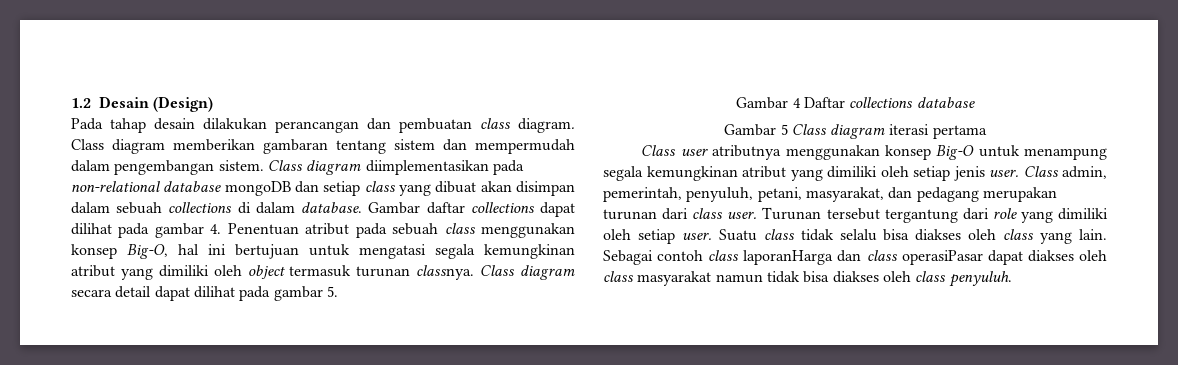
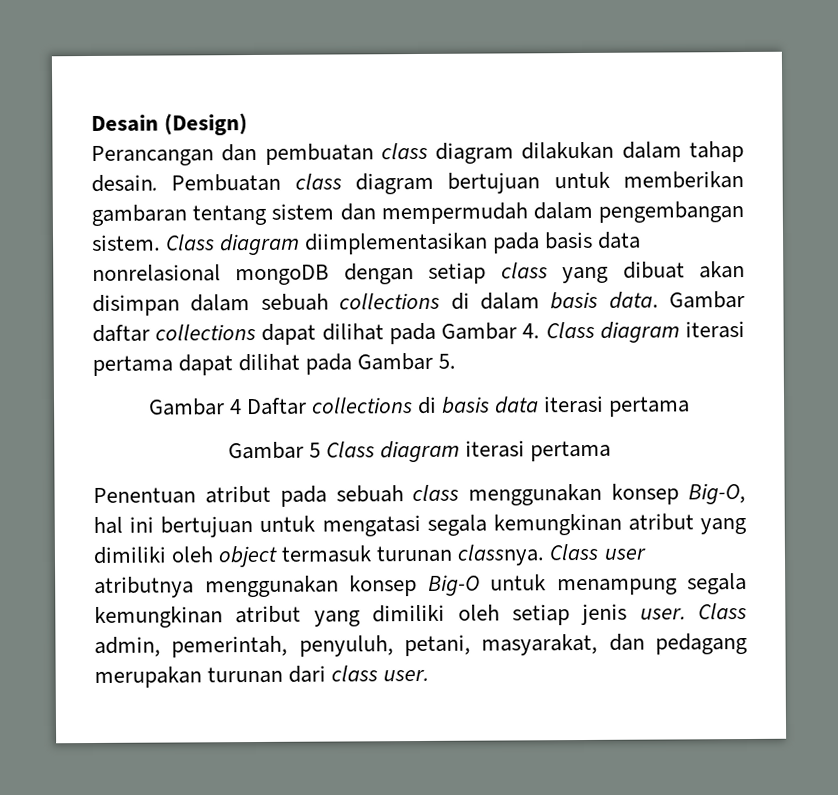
[71,98,91,108] 1.2 -> (91, 123) none
[71,118,575,133] [71,139,165,154] Pada tahap desain dilakukan perancangan dan pembuatan class diagram. Class diagram -> [91,141,744,166] [91,171,610,195] Perancangan dan pembuatan class diagram dilakukan dalam tahap desain. Pembuatan class diagram bertujuan untuk
[71,181,319,196] non-relational database mongoDB dan -> [544,231,642,250] [92,263,414,286] basis data nonrelasional mongoDB dengan
[301,202,363,213] database. -> [550,291,659,310] basis data.
[154,223,222,238] gambar 4. -> [441,321,745,343] [92,352,457,376] [148,395,691,417] [227,440,612,463] Gambar 4. Class diagram iterasi pertama dapat dilihat pada Gambar 5. // Gambar 4 Daftar collections di basis data iterasi pertama // Gambar 5 Class diagram iterasi pertama //
[520,265,576,280] [71,286,338,301] [736,97,975,109] [724,124,987,139] [641,145,677,156] diagram secara detail dapat dilihat pada gambar 5. // Gambar 4 Daftar collections database // Gambar 5 Class diagram iterasi pertama // Class -> (599, 552) none
[762,207,1108,223] [603,229,1107,244] [603,250,1107,265] [603,271,1012,287] Turunan tersebut tergantung dari role yang dimiliki oleh setiap user. Suatu class tidak selalu bisa diakses oleh class yang lain. Sebagai contoh class laporanHarga dan class operasiPasar dapat diakses oleh class masyarakat namun tidak bisa diakses oleh class penyuluh. -> (430, 675) none

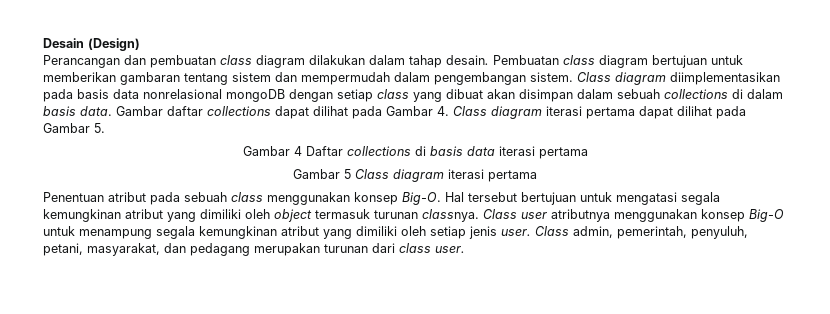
[688,483,747,505] [93,516,155,534] Big-O, hal ini -> [402,192,517,205] Big-O. Hal tersebut

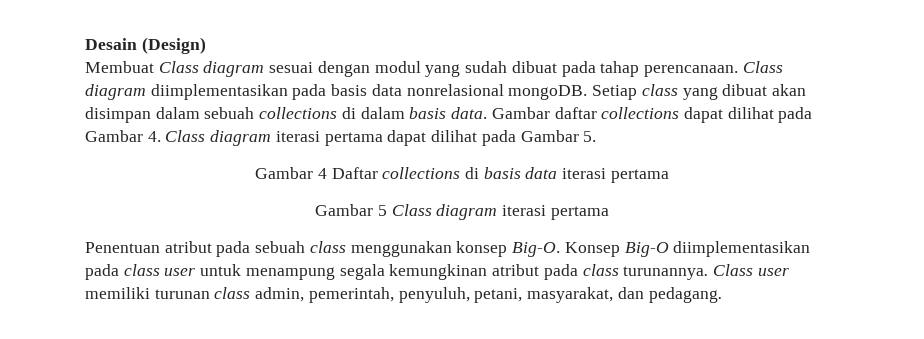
[43,55,743,68] [43,72,573,85] Perancangan dan pembuatan class diagram dilakukan dalam tahap desain. Pembuatan class diagram bertujuan untuk memberikan gambaran tentang sistem dan mempermudah dalam pengembangan sistem. -> [85,61,738,77] Membuat Class diagram sesuai dengan modul yang sudah dibuat pada tahap perencanaan.
[226,89,373,102] mongoDB dengan setiap -> [508,85,638,100] mongoDB. Setiap
[445,192,720,205] [43,209,784,222] Hal tersebut bertujuan untuk mengatasi segala kemungkinan atribut yang dimiliki oleh object termasuk turunan classnya. Class user atributnya menggunakan konsep Big-O -> [564,241,811,257] [85,264,196,280] Konsep Big-O diimplementasikan pada class user
[323,226,569,239] yang dimiliki oleh setiap jenis user. Class -> [543,264,789,280] [85,287,251,299] pada class turunannya. Class user memiliki turunan class
[190,243,465,256] pedagang merupakan turunan dari class user. -> [648,287,722,303] pedagang.

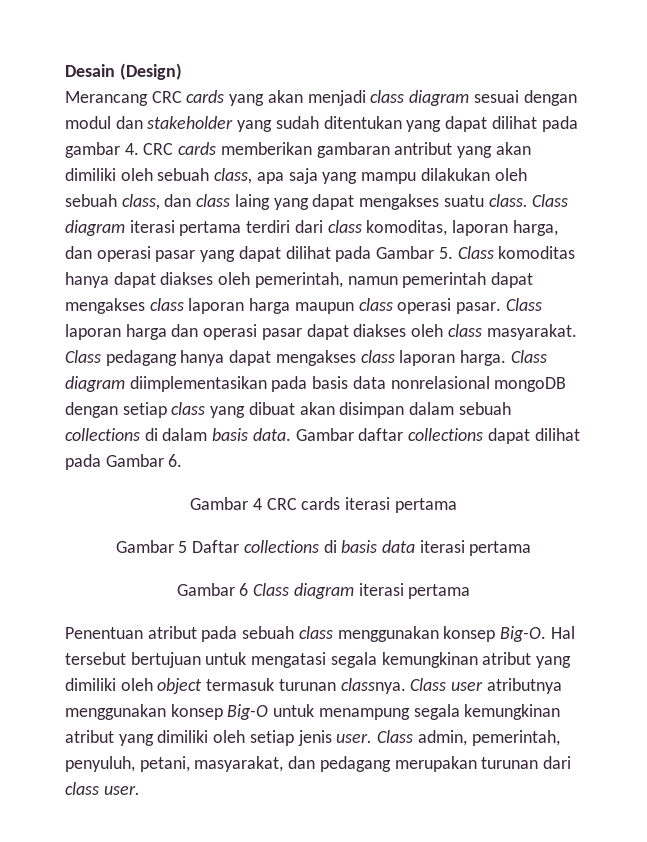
[85,61,738,77] Membuat Class diagram sesuai dengan modul yang sudah dibuat pada tahap perencanaan. -> [65,90,577,106] [65,116,578,132] [65,142,531,158] [65,168,527,184] [65,194,569,210] [65,220,558,236] [65,246,576,262] [65,272,534,288] [65,298,542,314] [65,324,577,340] [65,350,507,366] Merancang CRC cards yang akan menjadi class diagram sesuai dengan modul dan stakeholder yang sudah ditentukan yang dapat dilihat pada gambar 4. CRC cards memberikan gambaran antribut yang akan dimiliki oleh sebuah class, apa saja yang mampu dilakukan oleh sebuah class, dan class laing yang dapat mengakses suatu class. Class diagram iterasi pertama terdiri dari class komoditas, laporan harga, dan operasi pasar yang dapat dilihat pada Gambar 5. Class komoditas hanya dapat diakses oleh pemerintah, namun pemerintah dapat mengakses class laporan harga maupun class operasi pasar. Class laporan harga dan operasi pasar dapat diakses oleh class masyarakat. Class pedagang hanya dapat mengakses class laporan harga.
[508,85,638,100] mongoDB. Setiap -> [494,377,567,392] [65,402,167,418] mongoDB dengan setiap
[147,130,597,146] [255,167,327,179] 4. Class diagram iterasi pertama dapat dilihat pada Gambar 5. // Gambar 4 -> [168,454,183,467] [190,497,457,513] [115,540,188,553] 6. // Gambar 4 CRC cards iterasi pertama // Gambar 5
[377,205,387,216] 5 -> [239,583,249,596] 6
[564,241,811,257] [85,264,196,280] Konsep Big-O diimplementasikan pada class user -> [550,626,575,639] [65,652,572,668] [65,678,562,694] [65,704,269,720] Hal tersebut bertujuan untuk mengatasi segala kemungkinan atribut yang dimiliki oleh object termasuk turunan classnya. Class user atributnya menggunakan konsep Big-O
[543,264,789,280] [85,287,251,299] pada class turunannya. Class user memiliki turunan class -> [118,730,414,746] yang dimiliki oleh setiap jenis user. Class
[648,287,722,303] pedagang. -> [319,756,572,772] [65,782,140,795] pedagang merupakan turunan dari class user.

